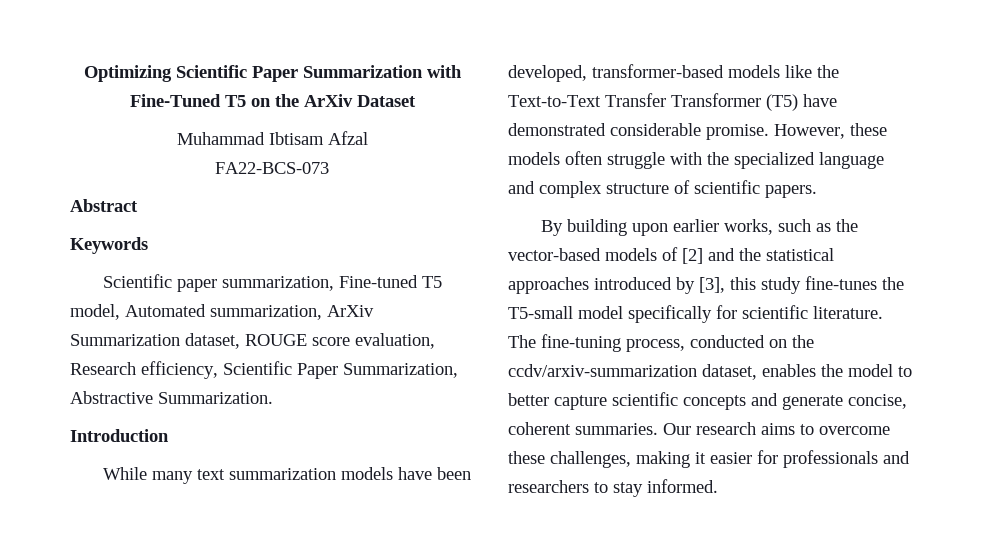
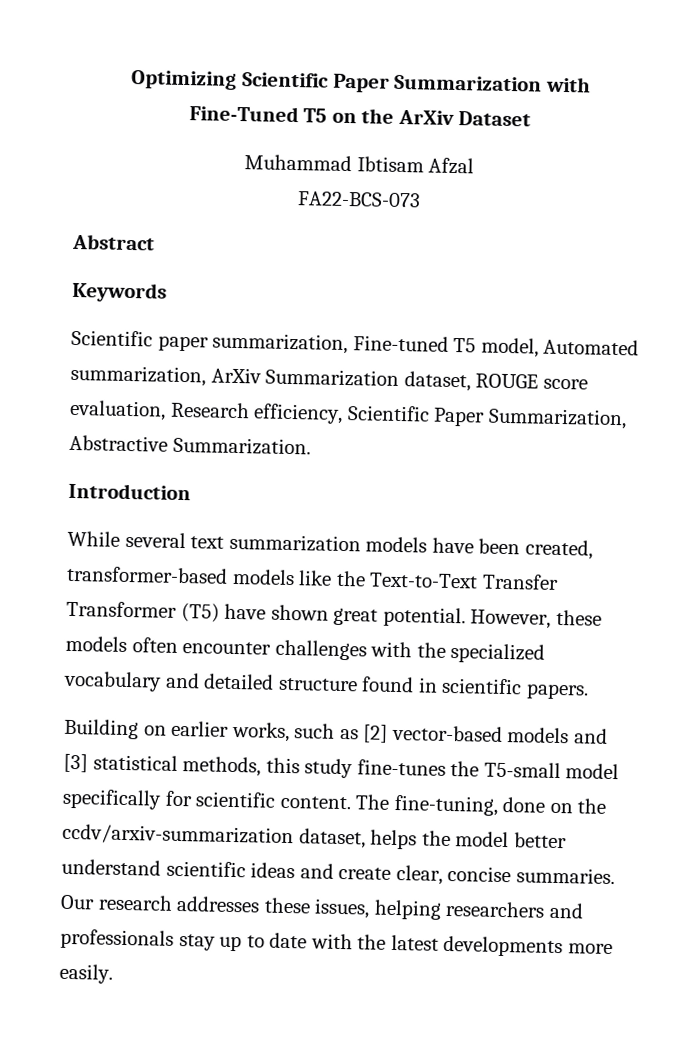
[152,471,194,484] many -> [124,531,186,549] several
[508,65,587,82] developed, -> [524,539,593,560] created,
[508,123,769,140] demonstrated considerable promise. -> [270,604,466,628] shown great potential.
[607,152,665,169] struggle -> [182,639,367,661] encounter challenges
[819,152,884,169] [508,180,690,198] language and complex structure of -> [63,670,438,693] vocabulary and detailed structure found in
[541,219,669,236] By building upon -> [64,718,167,740] Building on
[836,219,859,232] the -> [363,724,389,743] [2]
[662,247,834,264] [508,277,725,294] of [2] and the statistical approaches introduced by [3], -> [573,728,608,744] [63,753,262,777] and [3] statistical methods,
[813,306,883,319] [508,334,765,352] literature. The fine-tuning process, conducted -> [279,794,547,816] content. The fine-tuning, done
[762,364,816,377] enables -> [370,829,418,850] helps
[898,366,912,377] [508,392,907,410] [508,422,890,435] [508,450,910,468] [508,479,718,497] to better capture scientific concepts and generate concise, coherent summaries. Our research aims to overcome these challenges, making it easier for professionals and researchers to stay informed. -> [513,832,567,849] [61,858,615,885] [60,894,584,920] [60,928,613,958] [59,963,113,984] better understand scientific ideas and create clear, concise summaries. Our research addresses these issues, helping researchers and professionals stay up to date with the latest developments more easily.

